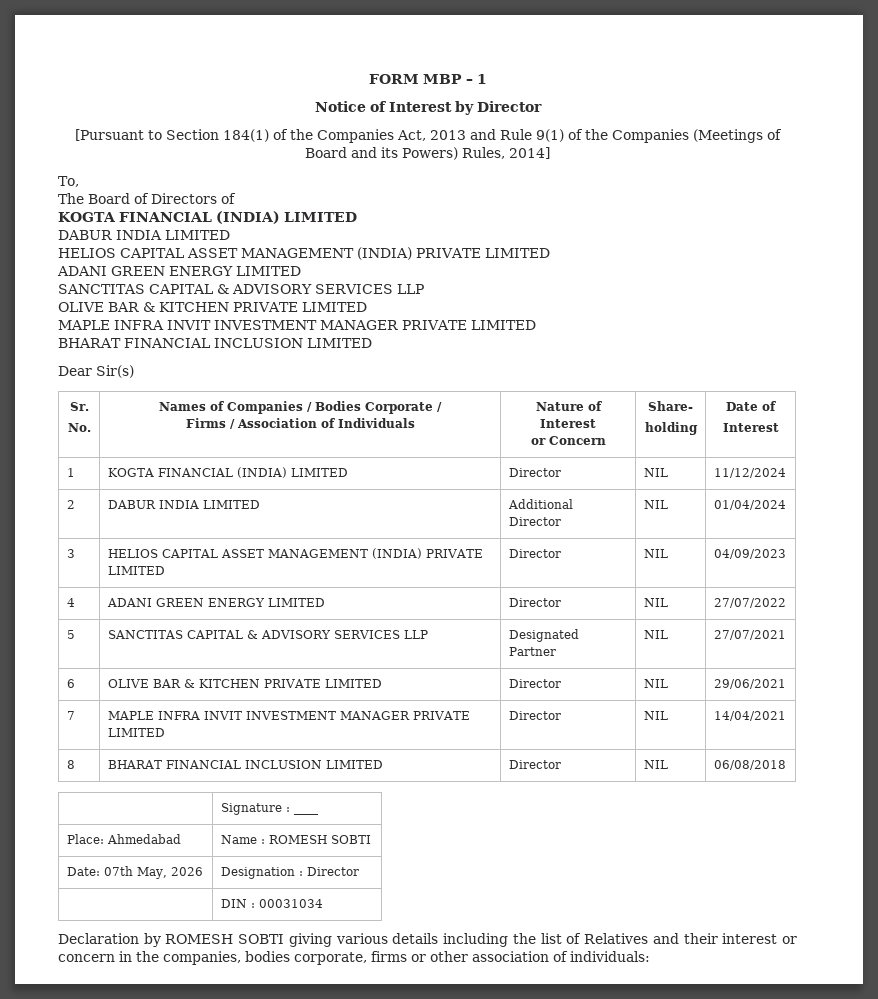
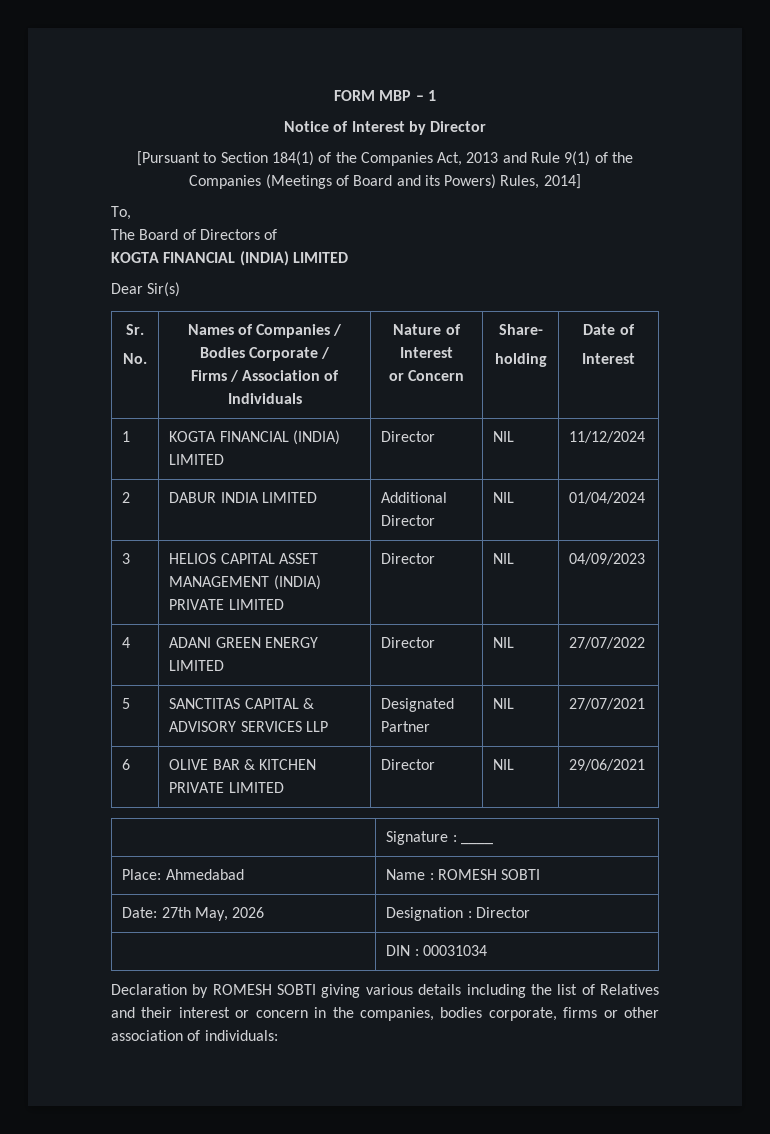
[58,230,230,240] [58,247,550,260] [57,266,301,276] [58,284,424,294] [58,302,367,312] [58,320,536,330] [58,338,372,348] // DABUR INDIA LIMITED // HELIOS CAPITAL ASSET MANAGEMENT (INDIA) PRIVATE LIMITED // ADANI GREEN ENERGY LIMITED // SANCTITAS CAPITAL & ADVISORY SERVICES LLP // OLIVE BAR & KITCHEN PRIVATE LIMITED // MAPLE INFRA INVIT INVESTMENT MANAGER PRIVATE LIMITED // BHARAT FINANCIAL INCLUSION LIMITED -> (348, 257) none
[66,711,75,720] [107,711,470,720] [107,728,165,737] [508,711,561,720] [643,711,668,720] [713,711,786,721] [66,760,75,769] [107,760,383,769] [508,760,561,769] [643,760,668,769] [713,760,786,770] // 7 | MAPLE INFRA INVIT INVESTMENT MANAGER PRIVATE LIMITED | Director | NIL | 14/04/2021 // 8 | BHARAT FINANCIAL INCLUSION LIMITED | Director | NIL | 06/08/2018 -> (646, 765) none
[103,866,133,876] 07th -> [161,907,191,918] 27th

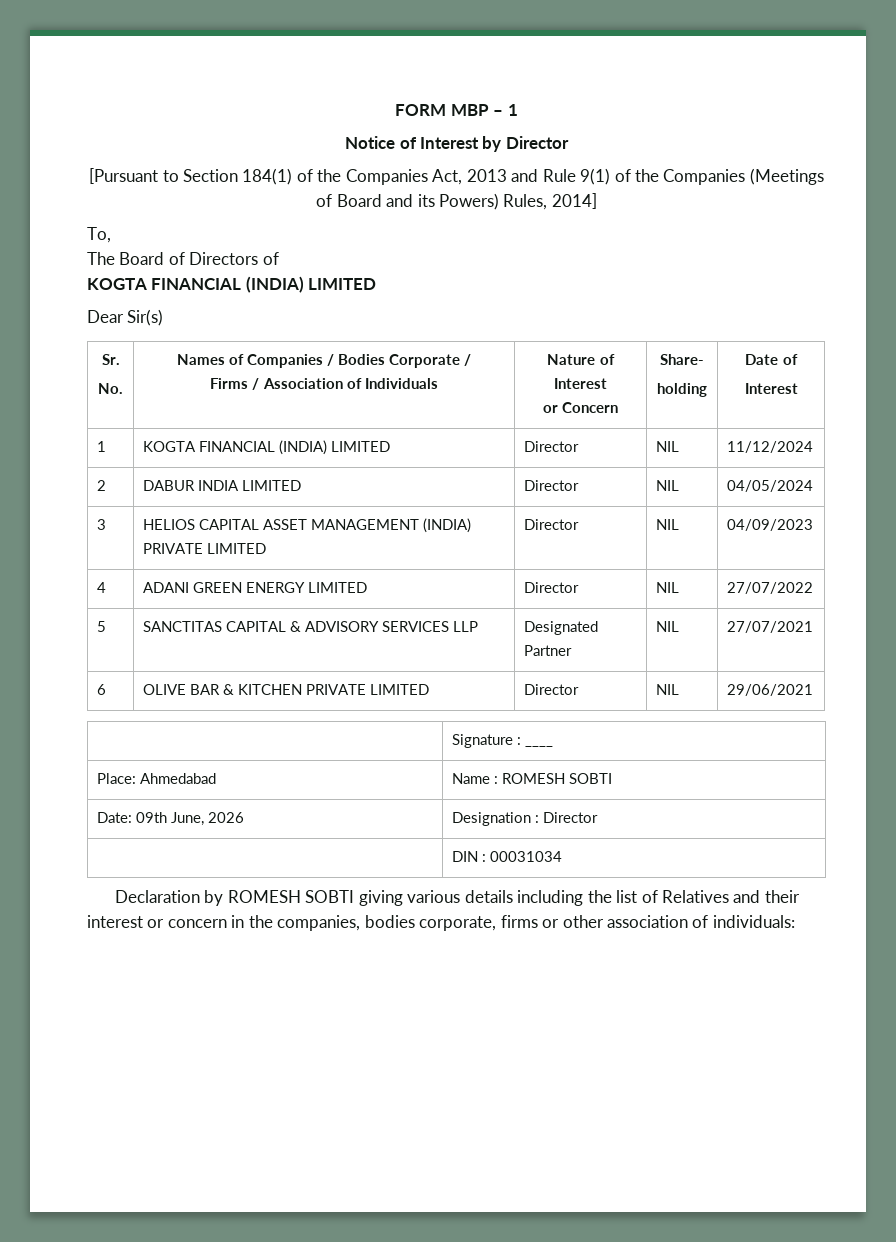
[381,492,448,503] [381,515,436,526] [493,492,515,503] [569,492,646,504] Additional Director | NIL | 01/04/2024 -> [524,480,580,491] [656,480,680,491] [727,480,814,492] Director | NIL | 04/05/2024
[161,907,229,921] 27th May, -> [136,812,205,826] 09th June,

